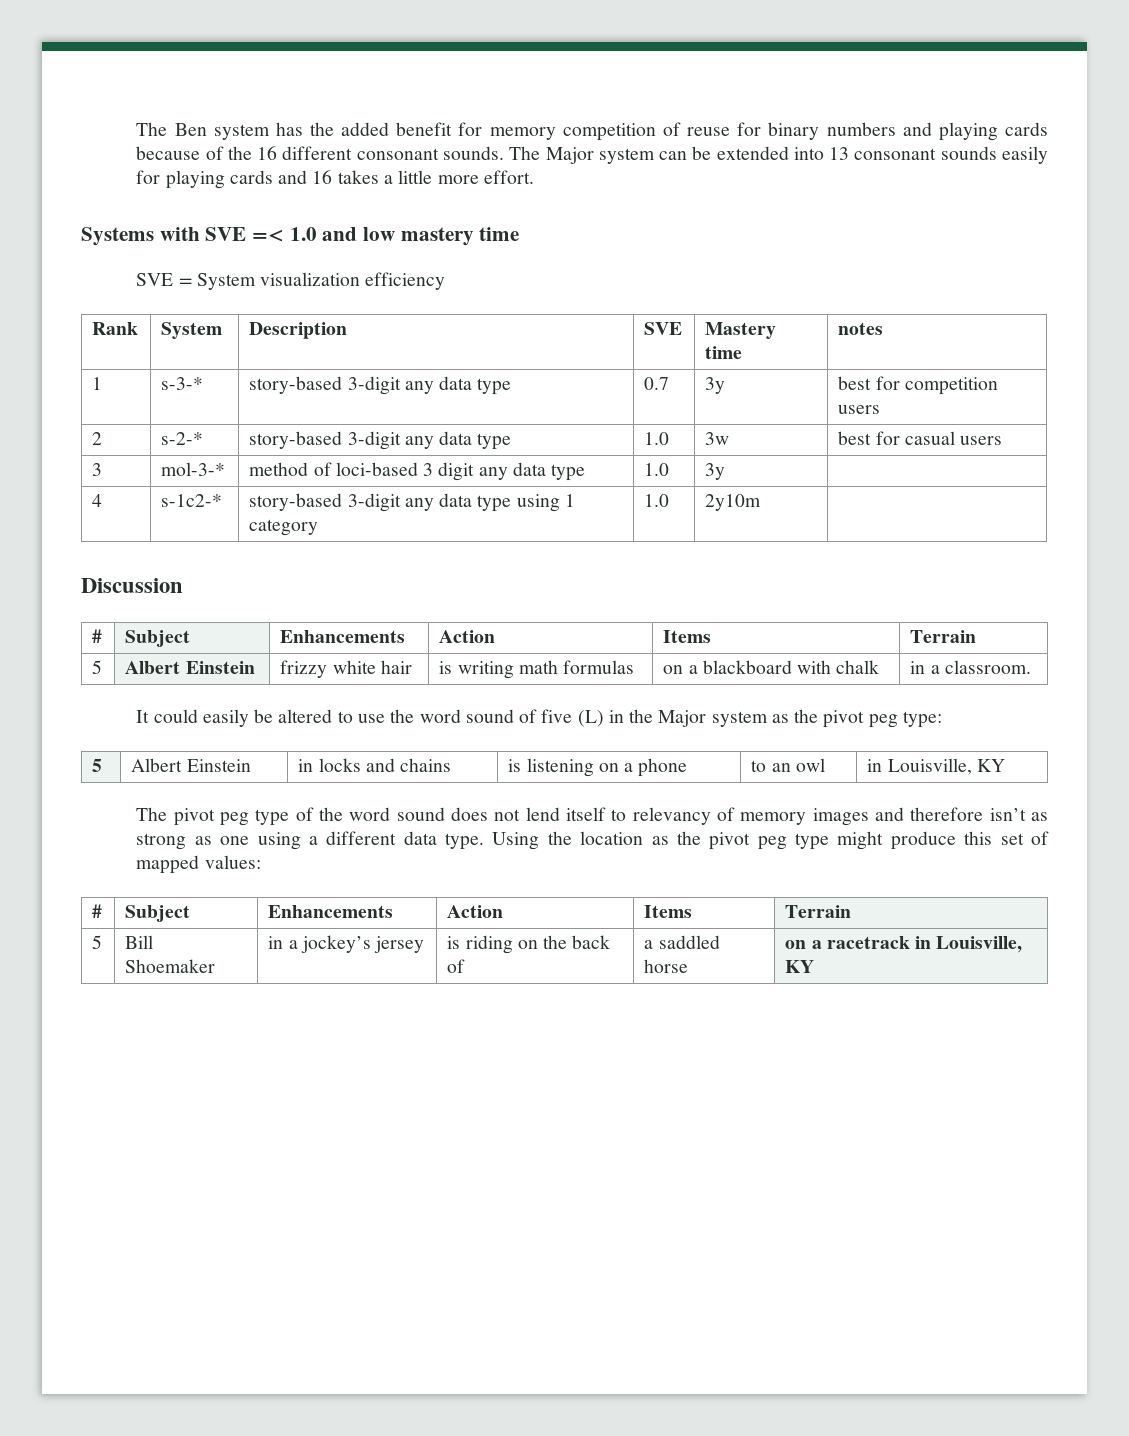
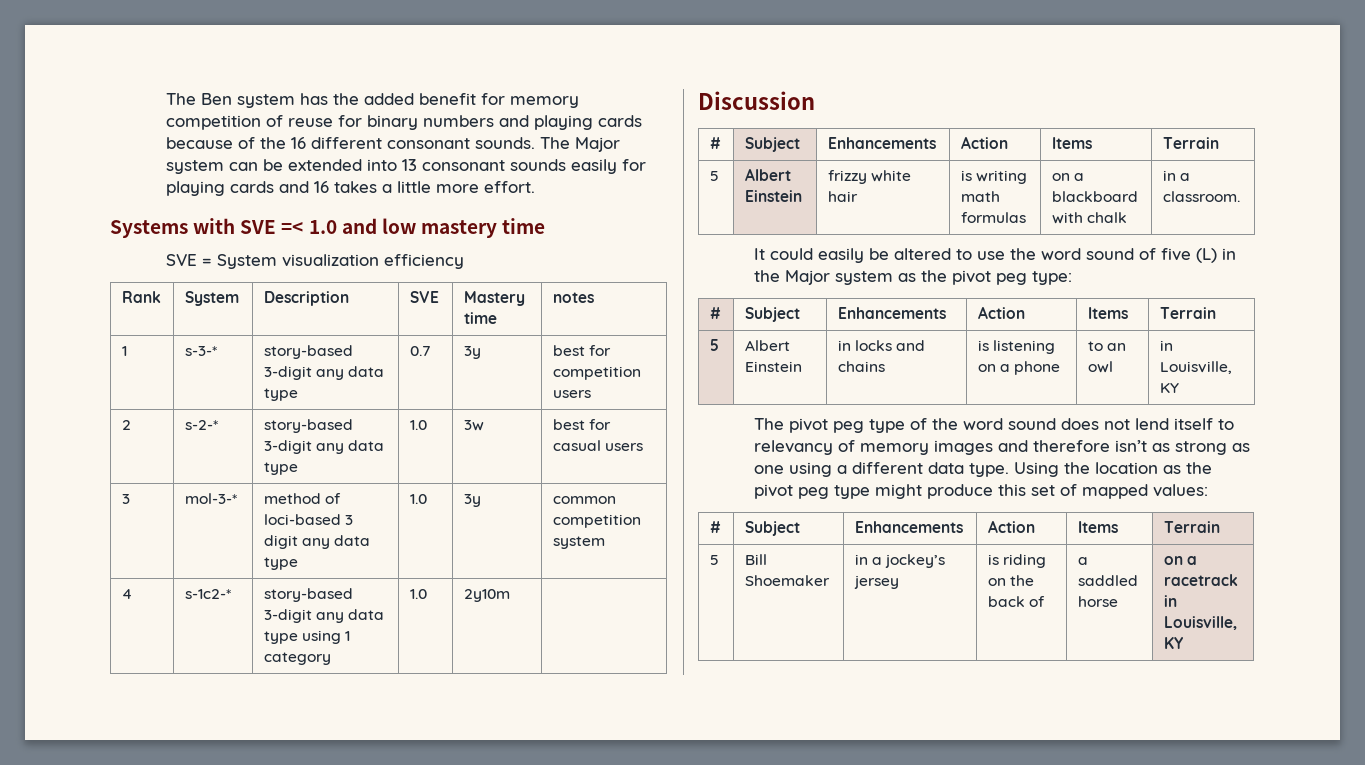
(726, 471) none -> [552,496,616,504] [552,514,641,528] [552,536,605,549] common competition system
(942, 719) none -> [709,307,721,319] [744,307,800,322] [837,307,946,319] [977,306,1025,319] [1087,307,1128,319] [1159,307,1216,319] // # | Subject | Enhancements | Action | Items | Terrain

